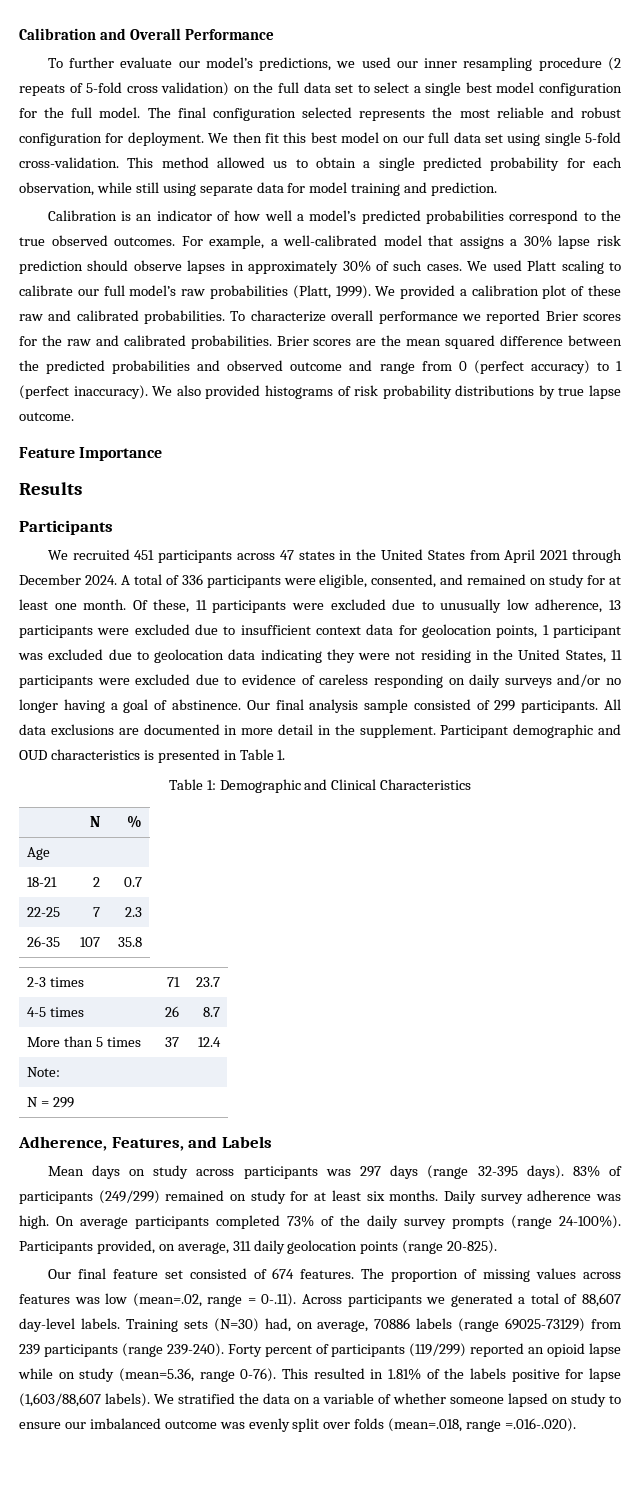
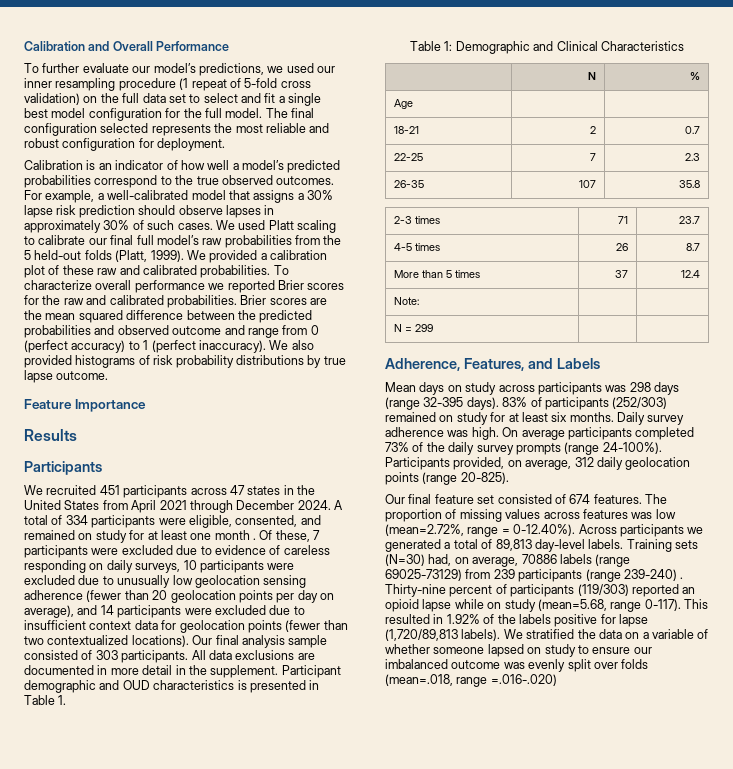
[608,57,621,71] [19,84,65,96] (2 repeats -> [179,78,227,91] (1 repeat
(410, 87) none -> [241,93,276,103] and fit
[208,132,621,146] [19,157,622,171] [19,182,498,196] We then fit this best model on our full data set using single 5-fold cross-validation. This method allowed us to obtain a single predicted probability for each observation, while still using separate data for model training and prediction. -> (226, 144) none
(99, 292) none -> [110,235,134,245] final
(288, 292) none -> [295,235,342,245] [24,250,112,260] from the 5 held-out folds
[181,574,203,585] 336 -> [65,515,88,525] 334
[83,599,621,613] [19,624,621,638] [18,649,622,663] month. Of these, 11 participants were excluded due to unusually low adherence, 13 participants were excluded due to insufficient context data for geolocation points, 1 participant was excluded due to geolocation data indicating they were not residing in the United States, 11 -> [214,530,321,542] month . Of these, 7
[504,674,622,688] [19,699,241,713] surveys and/or no longer having a goal of abstinence. -> [135,560,295,573] [24,575,307,588] [24,590,334,603] [24,605,305,618] [24,620,348,633] [24,635,189,647] surveys, 10 participants were excluded due to unusually low geolocation sensing adherence (fewer than 20 geolocation points per day on average), and 14 participants were excluded due to insufficient context data for geolocation points (fewer than two contextualized locations).
[494,700,516,711] 299 -> [95,650,118,660] 303
[359,1166,381,1177] 297 -> [629,382,651,392] 298
[98,1190,160,1204] (249/299) -> [612,397,668,409] (252/303)
[232,1241,251,1251] 311 -> [574,457,594,467] 312
[132,1293,202,1307] (mean=.02, -> [385,524,464,536] (mean=2.72%,
[261,1293,297,1307] 0-.11). -> [513,524,576,536] 0-12.40%).
[581,1293,621,1307] 88,607 -> [495,539,532,551] 89,813
[166,1343,262,1357] 239-240). Forty -> [623,569,684,581] [385,584,446,597] 239-240) . Thirty-nine
[409,1343,467,1357] (119/299) -> [577,584,629,596] (119/303)
[119,1368,277,1382] (mean=5.36, range 0-76). -> [537,599,681,612] (mean=5.68, range 0-117).
[388,1368,422,1380] 1.81% -> [446,614,480,624] 1.92%
[19,1393,101,1407] (1,603/88,607 -> [385,629,458,641] (1,720/89,813
[505,1418,577,1432] =.016-.020). -> [490,674,557,686] =.016-.020)

